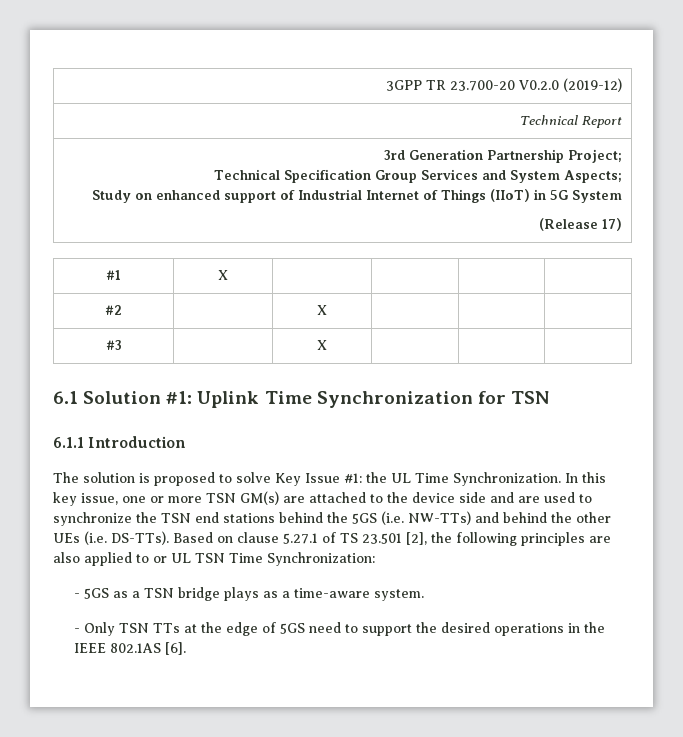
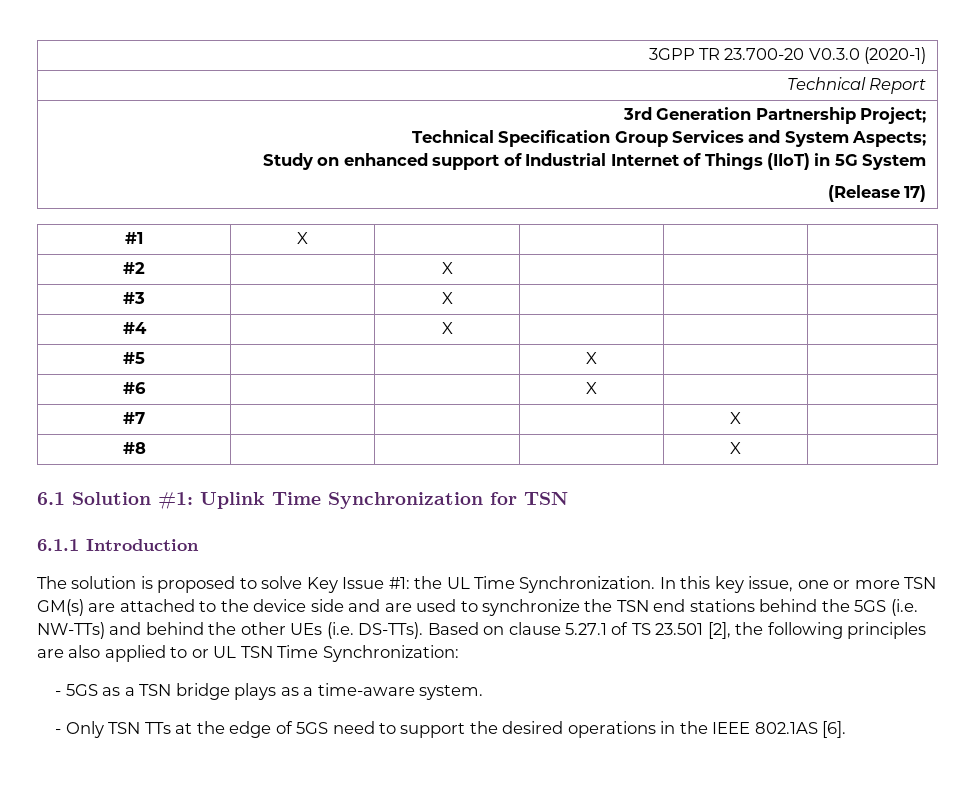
[518,78,622,92] V0.2.0 (2019-12) -> [808,47,927,64] V0.3.0 (2020-1)
(327, 345) none -> [122,322,147,334] [441,322,453,334] [123,352,145,364] [586,352,597,364] [122,382,146,394] [586,382,597,394] [123,412,145,424] [730,412,741,424] [122,442,146,454] [730,442,741,454] // #4 | | X | | | // #5 | | | X | | // #6 | | | X | | // #7 | | | | X | // #8 | | | | X |

